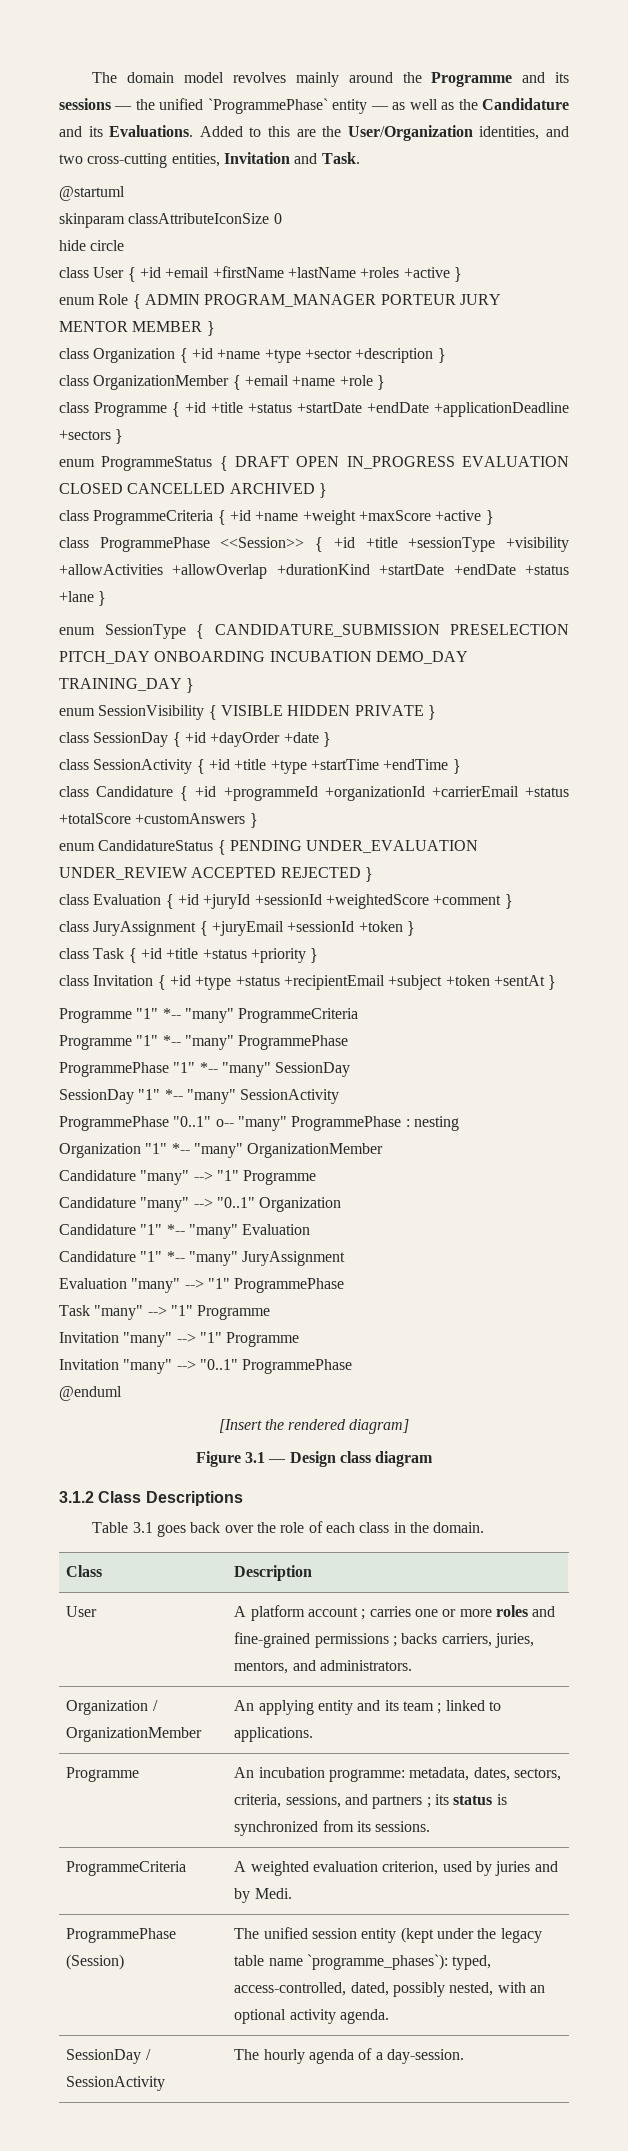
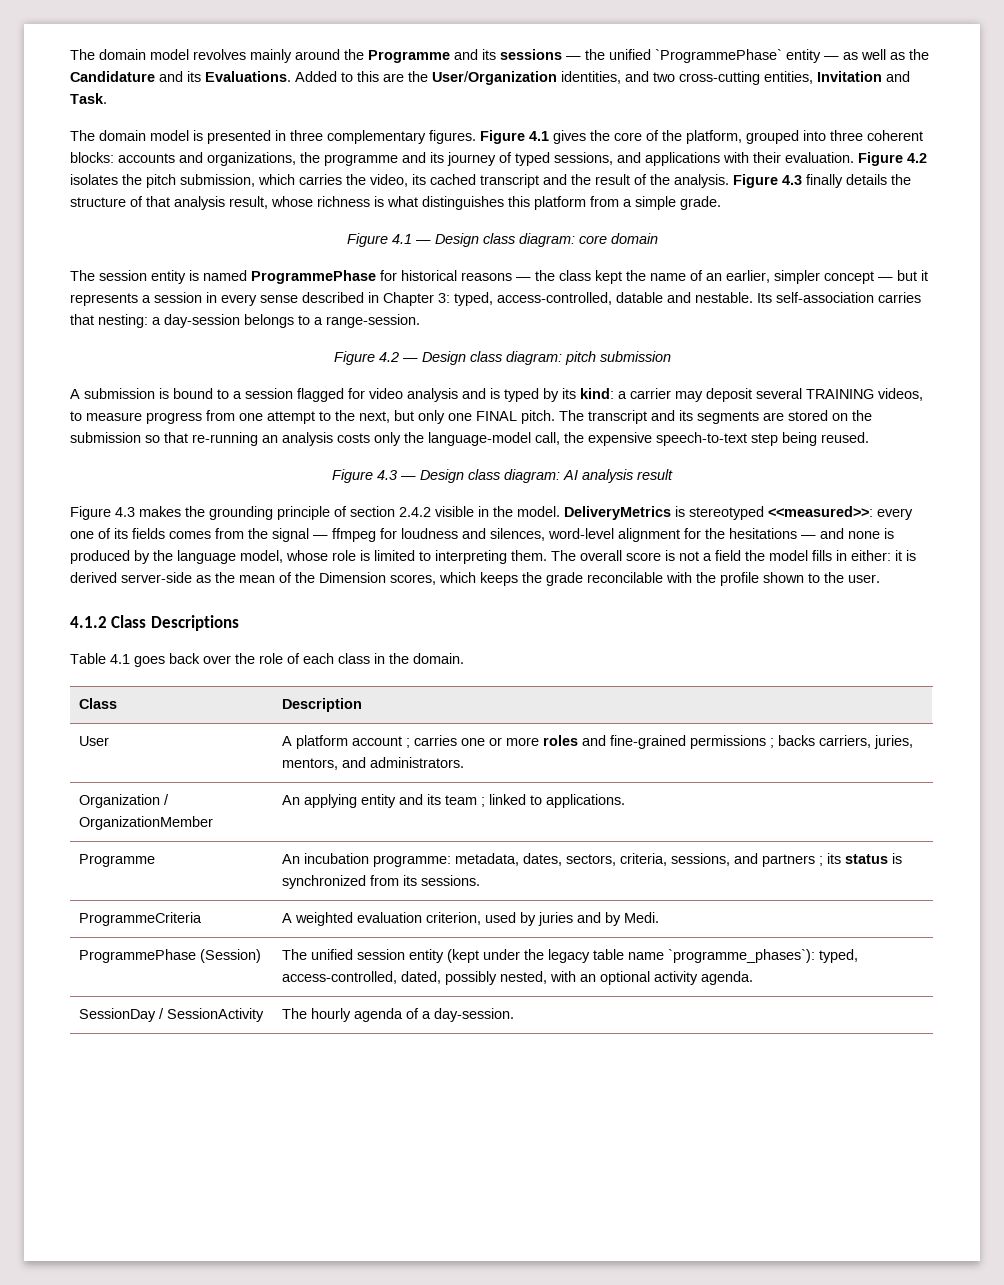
[59,186,125,201] [59,213,282,228] [59,240,125,251] [59,266,462,282] [59,294,501,309] [59,321,215,336] [59,348,446,363] [59,375,385,390] [59,402,569,417] [59,429,124,444] [59,456,569,471] [59,483,327,498] [59,510,494,525] [59,537,569,552] [59,564,570,579] [59,591,107,606] [59,624,569,639] [59,651,468,664] [59,678,195,693] [59,705,436,720] [59,732,331,747] [59,759,461,774] [59,786,569,801] [59,813,258,828] [59,840,479,855] [59,867,373,882] [59,894,513,909] [59,921,415,936] [59,948,319,963] [59,975,557,990] [59,1008,359,1023] [59,1035,349,1050] [59,1062,351,1077] [59,1089,340,1104] [59,1116,459,1131] [59,1143,384,1158] [59,1170,317,1185] [59,1197,342,1212] [59,1224,311,1239] [59,1251,346,1266] [59,1278,345,1293] [59,1305,271,1320] [59,1332,300,1347] [59,1359,353,1374] [59,1386,122,1401] [218,1419,410,1434] [195,1451,434,1467] [59,1491,94,1503] @startuml // skinparam classAttributeIconSize 0 // hide circle // class User { +id +email +firstName +lastName +roles +active } // enum Role { ADMIN PROGRAM_MANAGER PORTEUR JURY MENTOR MEMBER } // class Organization { +id +name +type +sector +description } // class OrganizationMember { +email +name +role } // class Programme { +id +title +status +startDate +endDate +applicationDeadline +sectors } // enum ProgrammeStatus { DRAFT OPEN IN_PROGRESS EVALUATION CLOSED CANCELLED ARCHIVED } // class ProgrammeCriteria { +id +name +weight +maxScore +active } // class ProgrammePhase <<Session>> { +id +title +sessionType +visibility +allowActivities +allowOverlap +durationKind +startDate +endDate +status +lane } // enum SessionType { CANDIDATURE_SUBMISSION PRESELECTION PITCH_DAY ONBOARDING INCUBATION DEMO_DAY TRAINING_DAY } // enum SessionVisibility { VISIBLE HIDDEN PRIVATE } // class SessionDay { +id +dayOrder +date } // class SessionActivity { +id +title +type +startTime +endTime } // class Candidature { +id +programmeId +organizationId +carrierEmail +status +totalScore +customAnswers } // enum CandidatureStatus { PENDING UNDER_EVALUATION UNDER_REVIEW ACCEPTED REJECTED } // class Evaluation { +id +juryId +sessionId +weightedScore +comment } // class JuryAssignment { +juryEmail +sessionId +token } // class Task { +id +title +status +priority } // class Invitation { +id +type +status +recipientEmail +subject +token +sentAt } // Programme "1" *-- "many" ProgrammeCriteria // Programme "1" *-- "many" ProgrammePhase // ProgrammePhase "1" *-- "many" SessionDay // SessionDay "1" *-- "many" SessionActivity // ProgrammePhase "0..1" o-- "many" ProgrammePhase : nesting // Organization "1" *-- "many" OrganizationMember // Candidature "many" --> "1" Programme // Candidature "many" --> "0..1" Organization // Candidature "1" *-- "many" Evaluation // Candidature "1" *-- "many" JuryAssignment // Evaluation "many" --> "1" ProgrammePhase // Task "many" --> "1" Programme // Invitation "many" --> "1" Programme // Invitation "many" --> "0..1" ProgrammePhase // @enduml // [Insert the rendered diagram] // Figure 3.1 — Design class diagram // 3.1.2 -> [70,130,923,144] [70,152,927,166] [70,174,911,188] [70,196,721,210] [346,233,658,247] [70,270,928,284] [70,292,921,306] [70,314,420,328] [333,351,671,365] [70,388,923,402] [70,410,872,424] [70,432,869,446] [332,469,673,483] [70,506,913,520] [70,528,894,542] [70,550,916,564] [70,572,880,586] [70,616,107,628] The domain model is presented in three complementary figures. Figure 4.1 gives the core of the platform, grouped into three coherent blocks: accounts and organizations, the programme and its journey of typed sessions, and applications with their evaluation. Figure 4.2 isolates the pitch submission, which carries the video, its cached transcript and the result of the analysis. Figure 4.3 finally details the structure of that analysis result, whose richness is what distinguishes this platform from a simple grade. // Figure 4.1 — Design class diagram: core domain // The session entity is named ProgrammePhase for historical reasons — the class kept the name of an earlier, simpler concept — but it represents a session in every sense described in Chapter 3: typed, access-controlled, datable and nestable. Its self-association carries that nesting: a day-session belongs to a range-session. // Figure 4.2 — Design class diagram: pitch submission // A submission is bound to a session flagged for video analysis and is typed by its kind: a carrier may deposit several TRAINING videos, to measure progress from one attempt to the next, but only one FINAL pitch. The transcript and its segments are stored on the submission so that re-running an analysis costs only the language-model call, the expensive speech-to-text step being reused. // Figure 4.3 — Design class diagram: AI analysis result // Figure 4.3 makes the grounding principle of section 2.4.2 visible in the model. DeliveryMetrics is stereotyped <<measured>>: every one of its fields comes from the signal — ffmpeg for loudness and silences, word-level alignment for the hesitations — and none is produced by the language model, whose role is limited to interpreting them. The overall score is not a field the model fills in either: it is derived server-side as the mean of the Dimension scores, which keeps the grade reconcilable with the profile shown to the user. // 4.1.2
[132,1522,153,1533] 3.1 -> [110,654,130,664] 4.1

